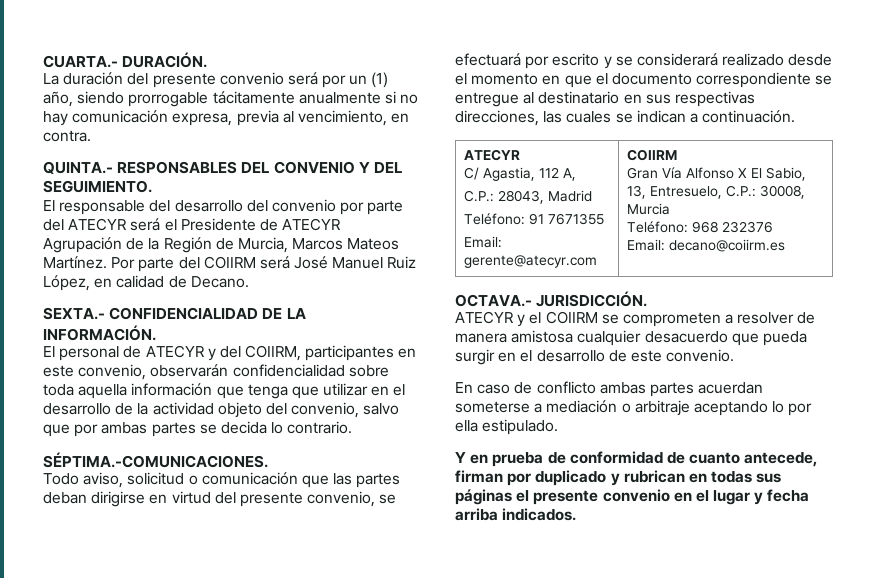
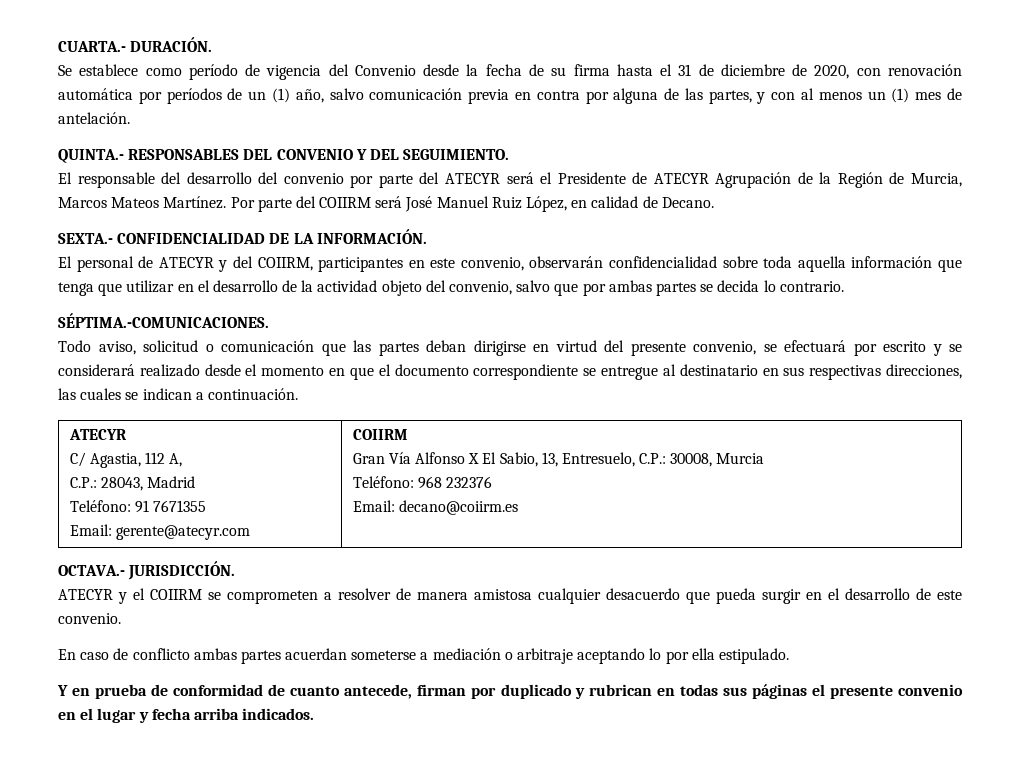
[43,72,389,88] [43,91,419,107] [43,110,410,126] [43,130,91,142] La duración del presente convenio será por un (1) año, siendo prorrogable tácitamente anualmente si no hay comunicación expresa, previa al vencimiento, en contra. -> [58,64,962,80] [58,88,962,104] [58,112,130,124] Se establece como período de vigencia del Convenio desde la fecha de su firma hasta el 31 de diciembre de 2020, con renovación automática por períodos de un (1) año, salvo comunicación previa en contra por alguna de las partes, y con al menos un (1) mes de antelación.

